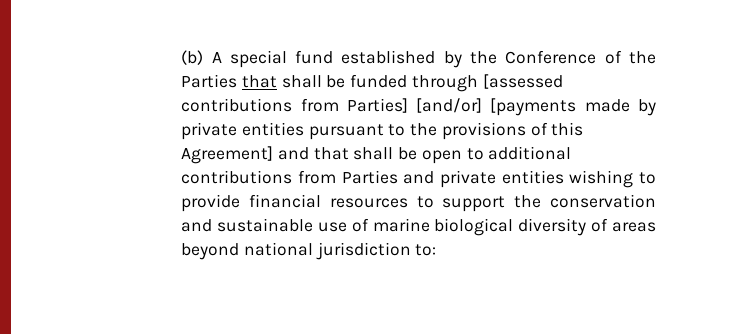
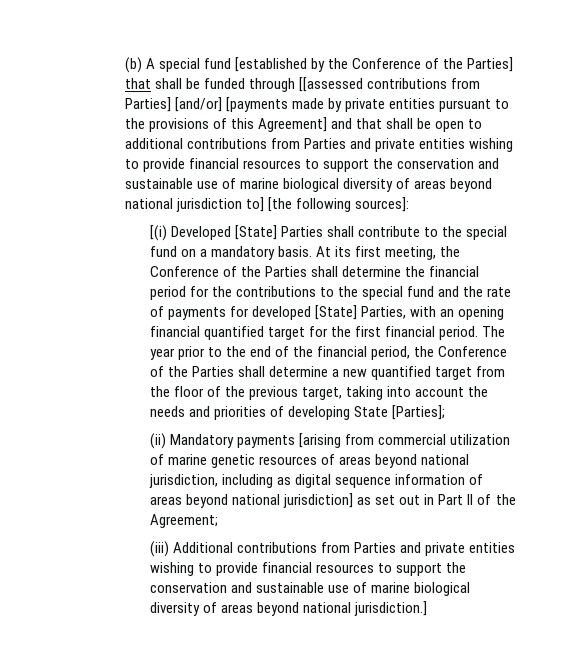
[341,50,436,64] established -> [234,57,307,72] [established
[181,74,238,88] Parties -> [467,57,514,72] Parties]
[482,74,563,89] [assessed -> [298,77,363,92] [[assessed
[415,244,437,256] to: -> [245,197,409,212] [149,225,508,241] [149,246,461,260] [149,266,480,277] [149,286,512,300] [149,305,505,320] [149,326,506,340] [149,346,508,360] [149,366,506,380] [149,386,489,400] [149,405,446,420] [149,433,511,449] [149,454,470,468] [148,474,484,488] [149,493,516,508] [149,514,218,528] [149,541,516,557] [149,562,467,576] [149,582,471,596] [149,601,428,616] to] [the following sources]: // [(i) Developed [State] Parties shall contribute to the special fund on a mandatory basis. At its first meeting, the Conference of the Parties shall determine the financial period for the contributions to the special fund and the rate of payments for developed [State] Parties, with an opening financial quantified target for the first financial period. The year prior to the end of the financial period, the Conference of the Parties shall determine a new quantified target from the floor of the previous target, taking into account the needs and priorities of developing State [Parties]; // (ii) Mandatory payments [arising from commercial utilization of marine genetic resources of areas beyond national jurisdiction, including as digital sequence information of areas beyond national jurisdiction] as set out in Part II of the Agreement; // (iii) Additional contributions from Parties and private entities wishing to provide financial resources to support the conservation and sustainable use of marine biological diversity of areas beyond national jurisdiction.]

